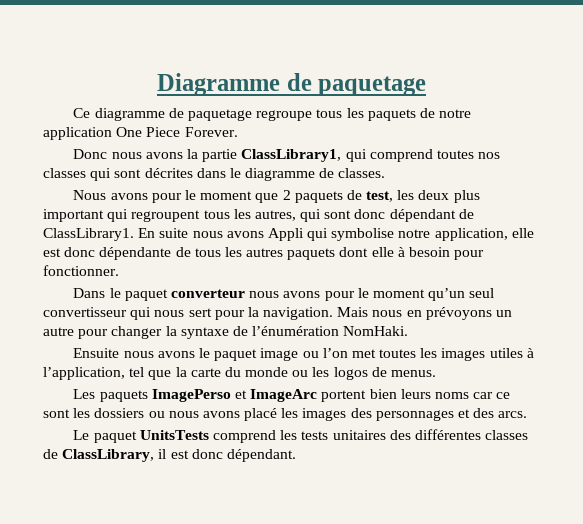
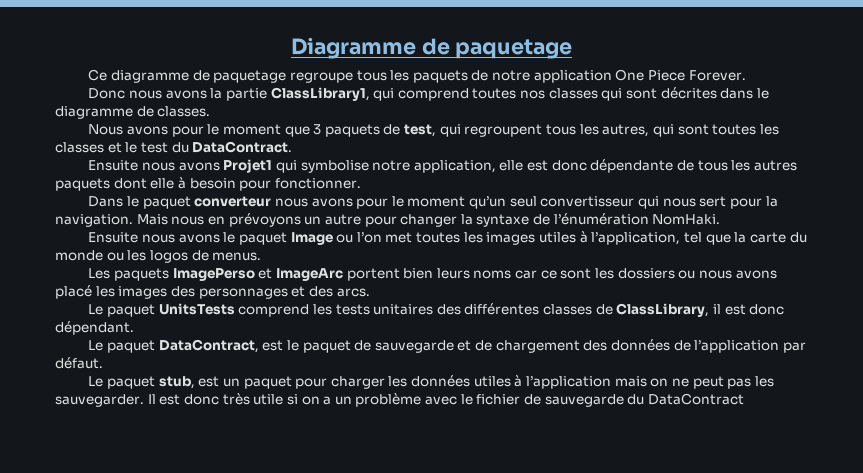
[282,190,291,200] 2 -> [313,124,322,135] 3
[397,190,480,203] [43,209,104,222] les deux plus important -> (437, 130) none
[354,209,474,222] [43,228,304,241] donc dépendant de ClassLibrary1. En suite nous avons Appli -> [712,124,779,135] [55,141,293,153] [88,159,273,173] toutes les classes et le test du DataContract. // Ensuite nous avons Projet1
[260,348,299,361] image -> [290,232,333,245] Image
(296, 455) none -> [88,339,807,353] [55,357,103,369] [88,375,774,389] [55,393,744,407] // Le paquet DataContract, est le paquet de sauvegarde et de chargement des données de l’application par défaut. // Le paquet stub, est un paquet pour charger les données utiles à l’application mais on ne peut pas les sauvegarder. Il est donc très utile si on a un problème avec le fichier de sauvegarde du DataContract

